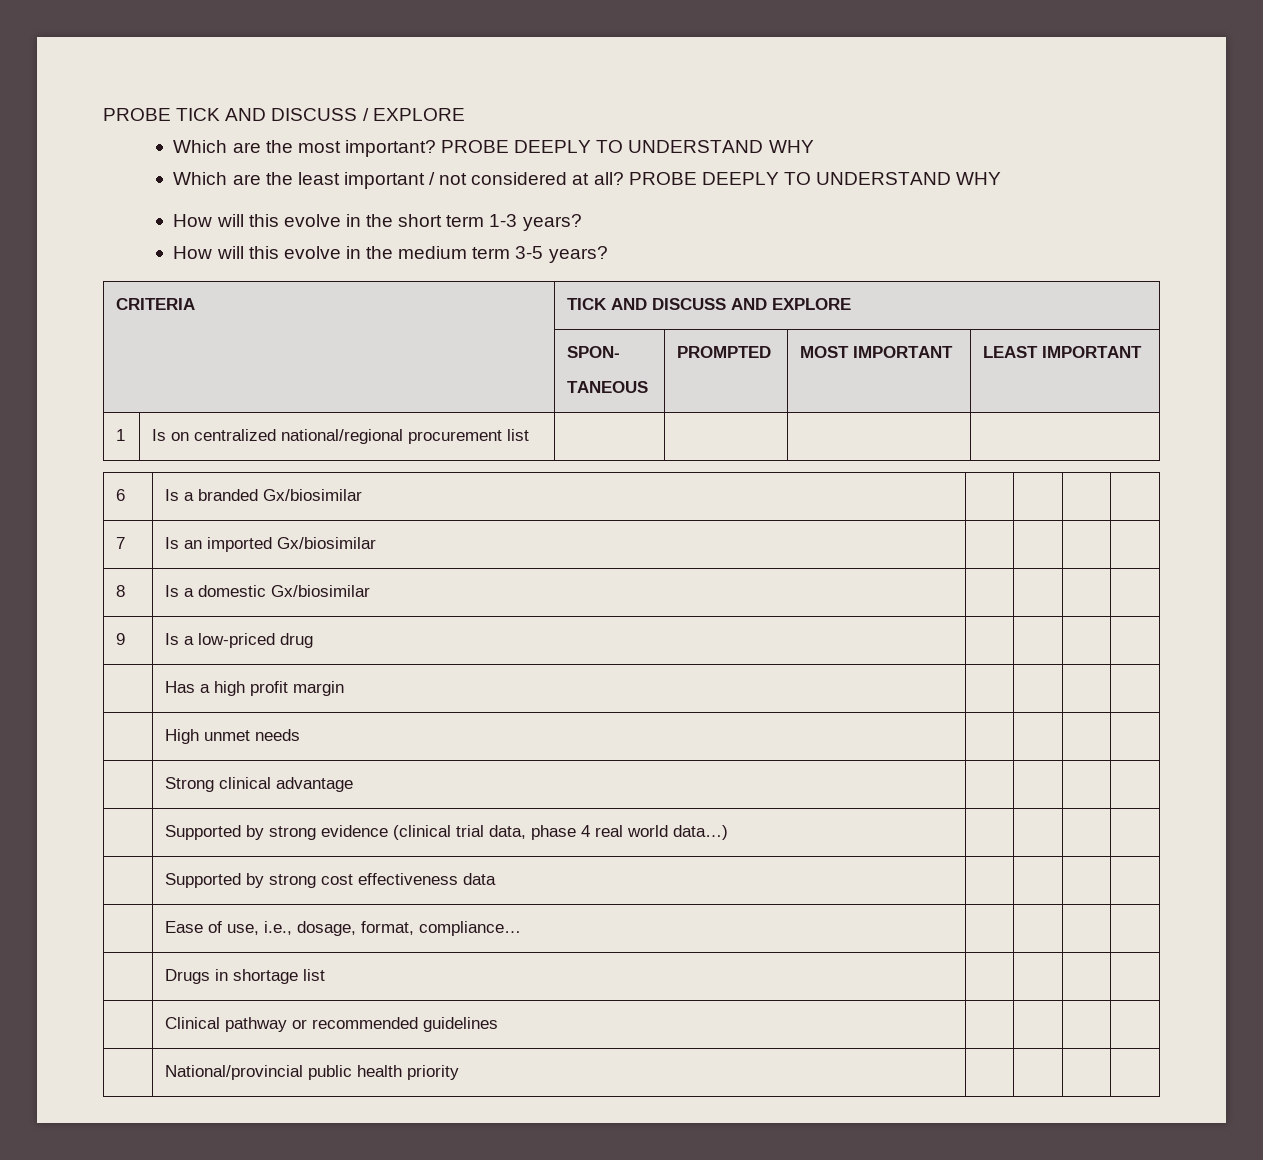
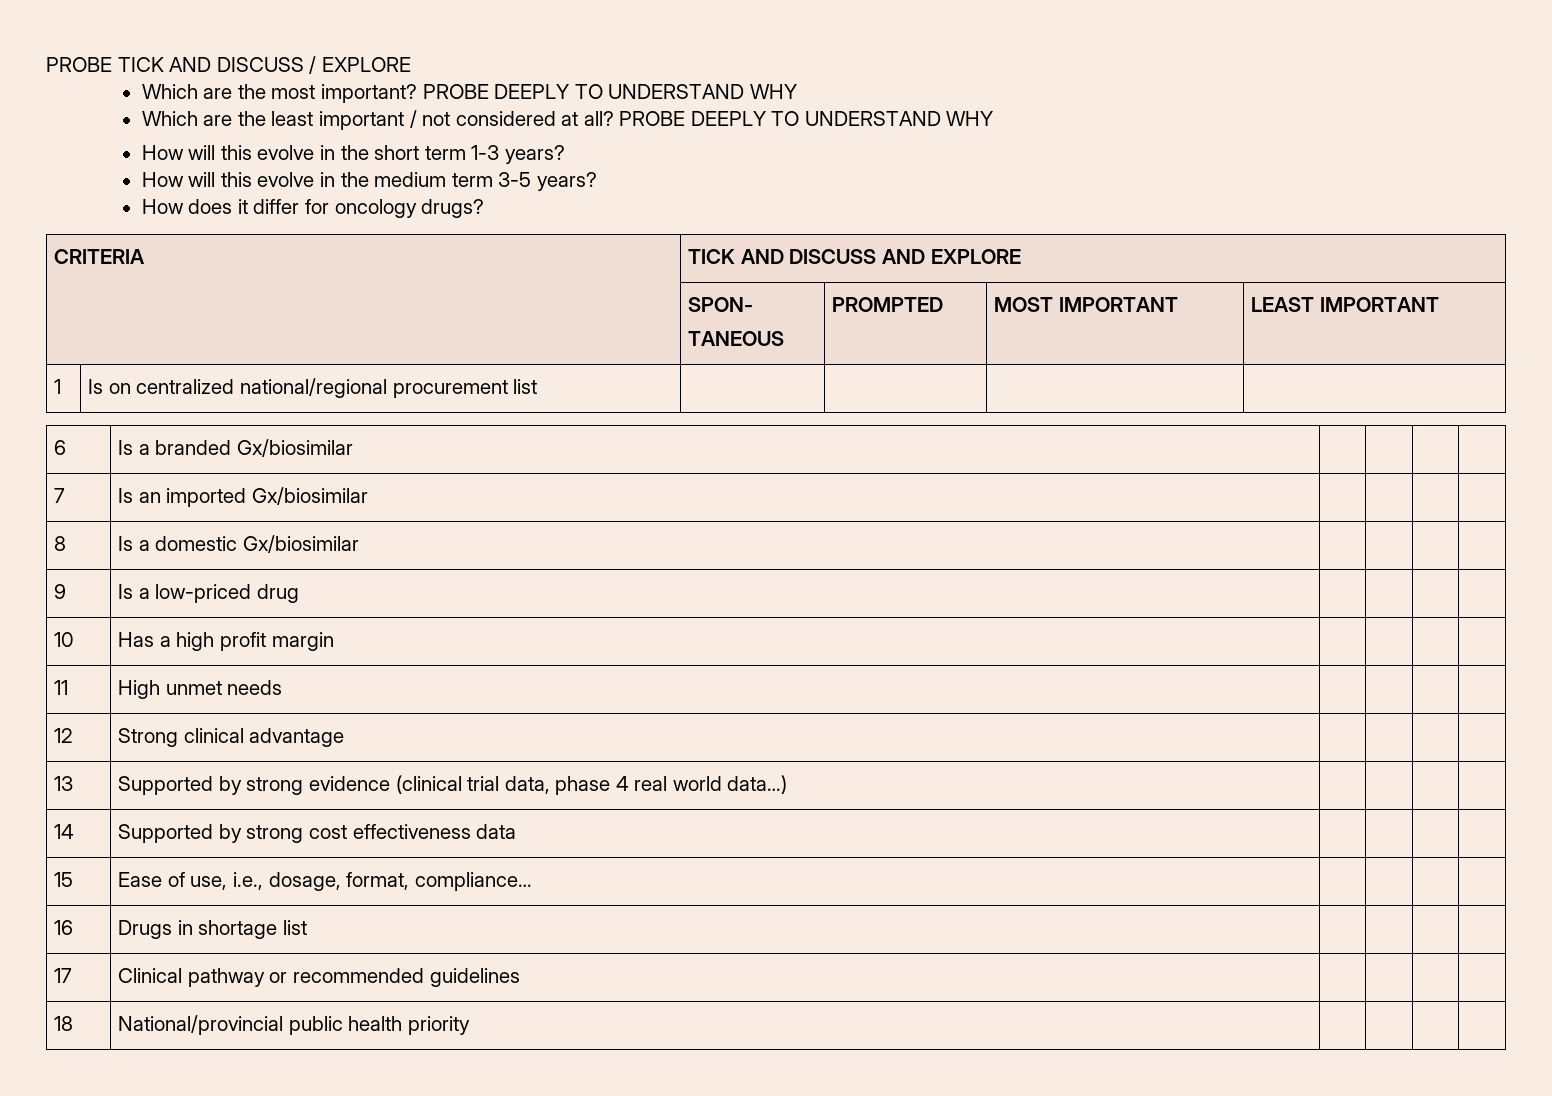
(608, 254) none -> [141,199,485,218] // How does it differ for oncology drugs?
(314, 640) none -> [54,632,75,647] 10
(345, 688) none -> [54,680,69,695] 11
(301, 735) none -> [54,728,74,743] 12
(354, 784) none -> [54,776,74,791] 13
(729, 832) none -> [54,824,75,839] 14
(497, 879) none -> [54,872,74,887] 15
(522, 928) none -> [54,920,74,935] 16
(326, 975) none -> [54,968,73,983] 17
(499, 1024) none -> [54,1016,74,1031] 18

